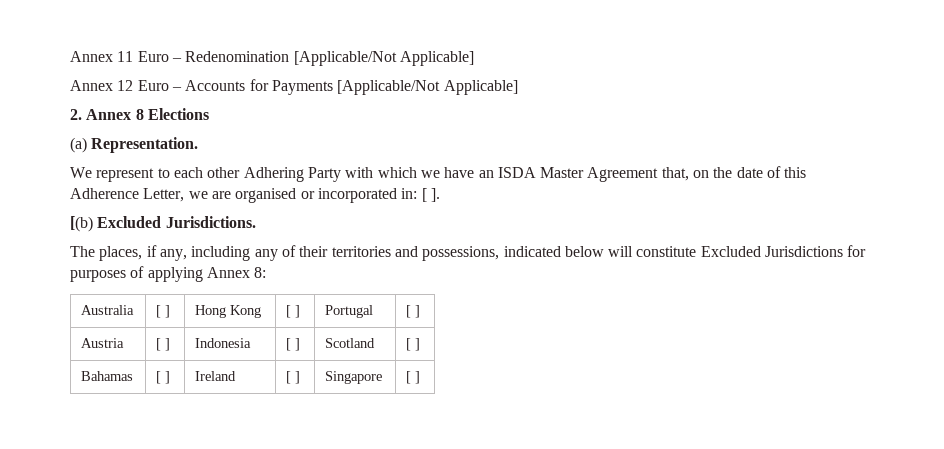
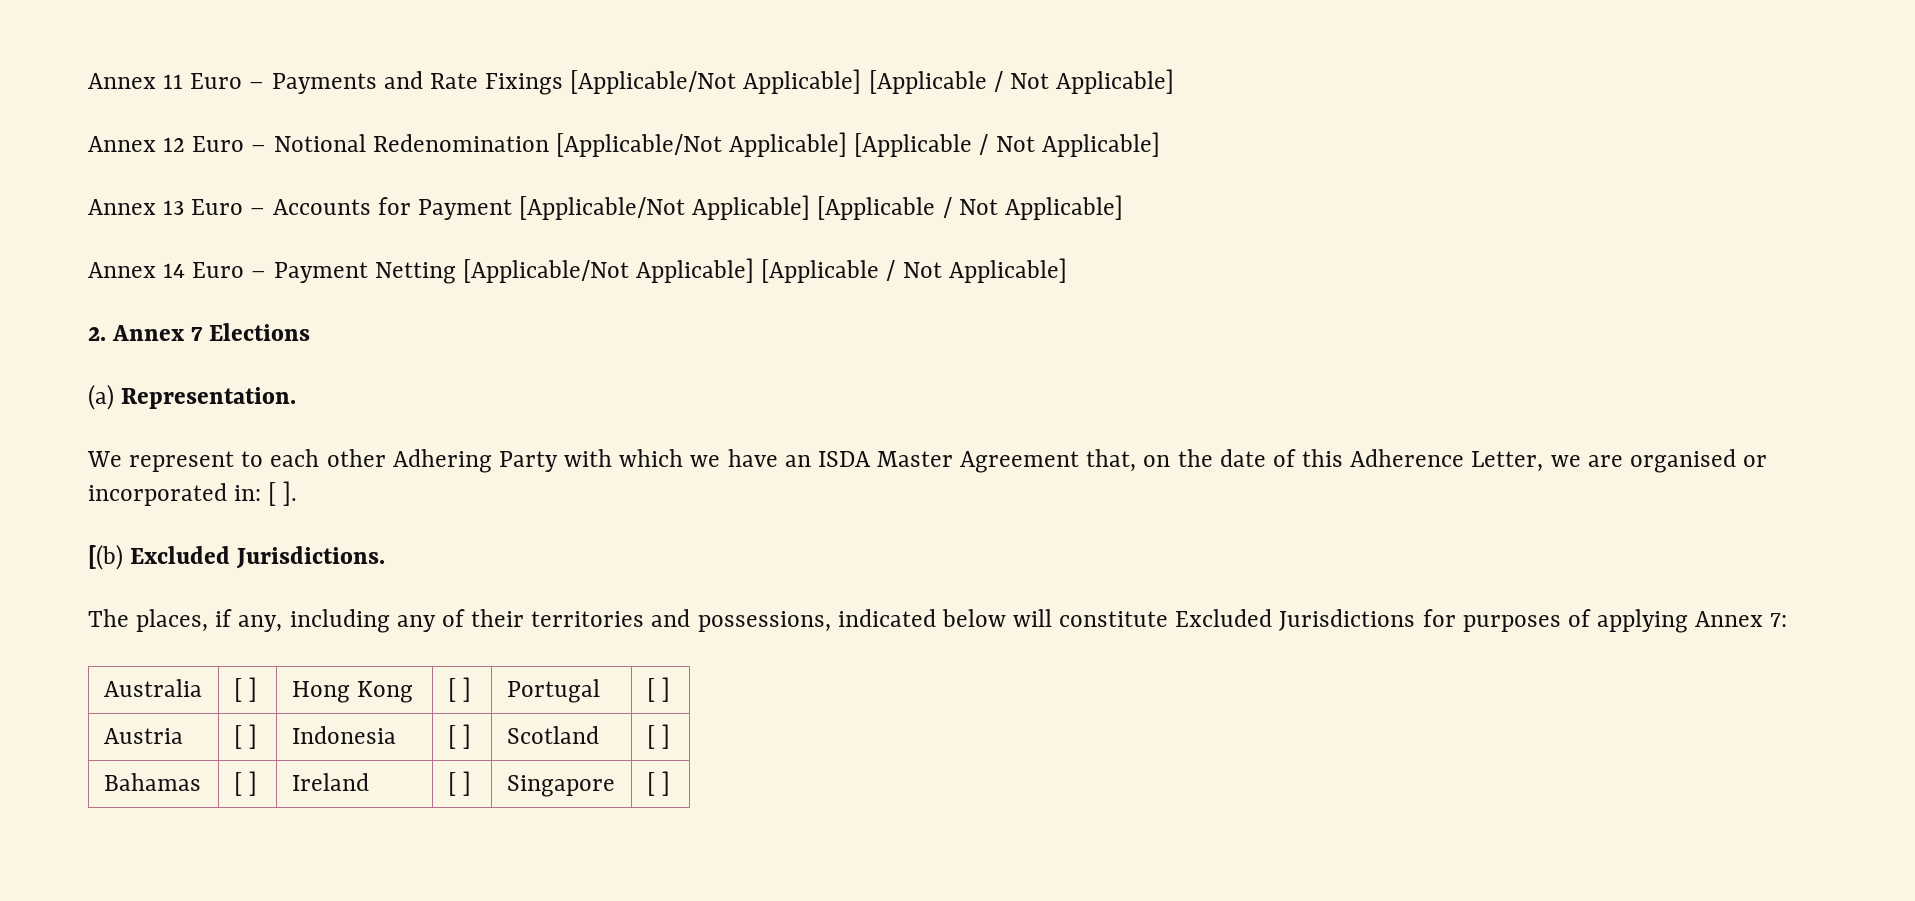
[185,51,474,66] [70,80,134,91] Redenomination [Applicable/Not Applicable] // Annex 12 -> [271,69,1175,95] [88,132,1160,157] [88,199,185,215] Payments and Rate Fixings [Applicable/Not Applicable] [Applicable / Not Applicable] // Annex 12 Euro – Notional Redenomination [Applicable/Not Applicable] [Applicable / Not Applicable] // Annex 13
[271,80,518,95] Payments [Applicable/Not Applicable] -> [417,195,1123,220] [88,258,1067,284] Payment [Applicable/Not Applicable] [Applicable / Not Applicable] // Annex 14 Euro – Payment Netting [Applicable/Not Applicable] [Applicable / Not Applicable]
[135,109,144,120] 8 -> [191,327,204,341] 7
[254,267,267,278] 8: -> [1770,613,1788,627] 7:

